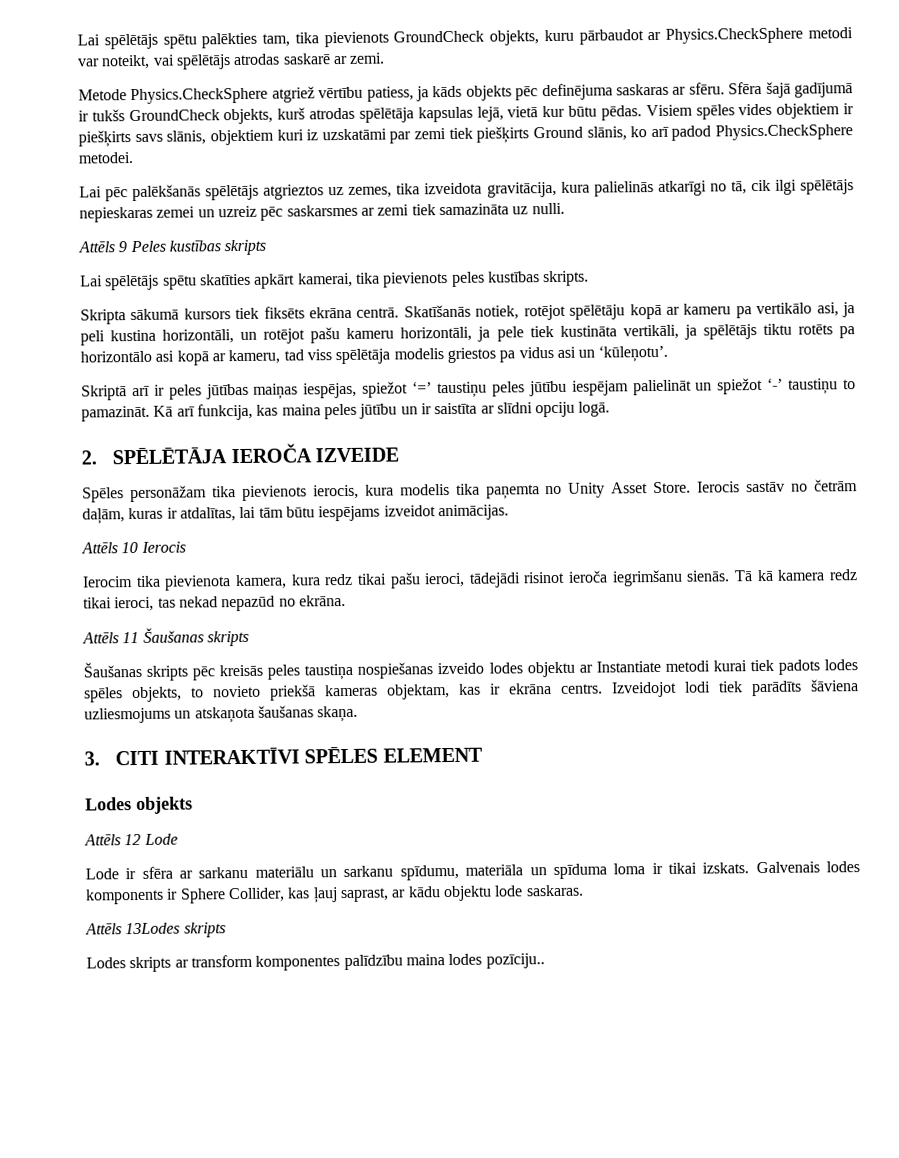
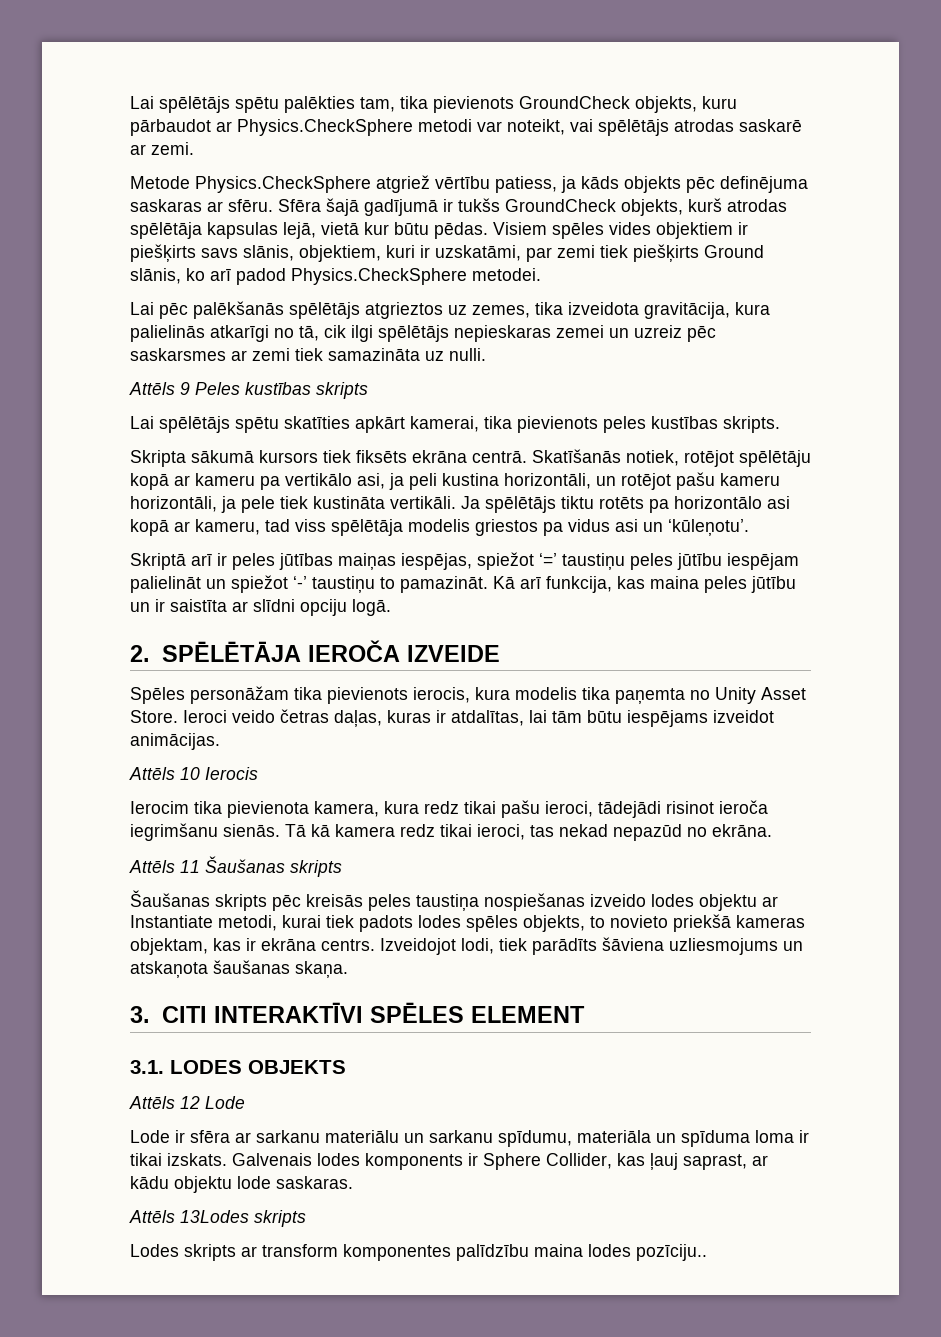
[209,128,387,146] objektiem kuri iz uzskatāmi -> [299,245,521,262] objektiem, kuri ir uzskatāmi,
[622,324,697,340] vertikāli, ja -> [390,496,480,509] vertikāli. Ja
[697,479,858,493] [82,508,125,525] Ierocis sastāv no četrām daļām, -> [183,709,382,727] Ieroci veido četras daļas,
[664,660,710,672] metodi -> [218,915,277,931] metodi,
[684,681,711,693] lodi -> [461,938,494,954] lodi,
[85,796,193,815] Lodes objekts -> [130,1060,346,1074] 3.1. LODES OBJEKTS

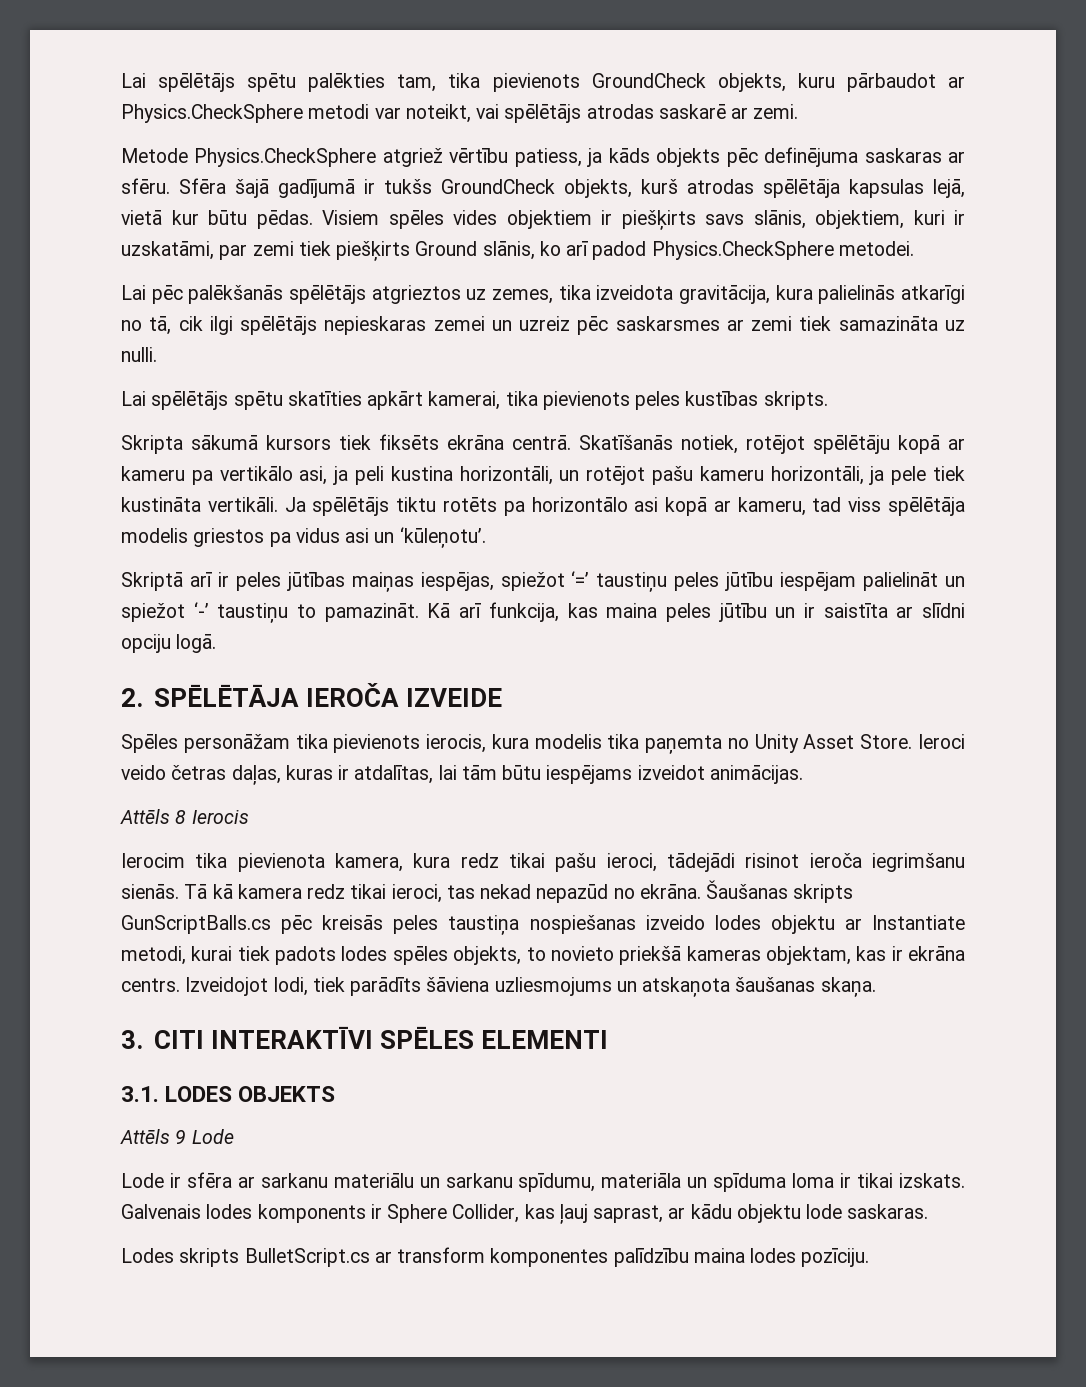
[129,382,368,399] // Attēls 9 Peles kustības skripts -> (157, 354) none
[180,767,200,780] 10 -> [175,810,187,824] 8
[129,856,342,877] [130,890,267,911] // Attēls 11 Šaušanas skripts // Šaušanas skripts -> [706,880,854,903] [121,915,271,934] Šaušanas skripts GunScriptBalls.cs
[470,1006,585,1023] ELEMENT -> [481,1030,609,1049] ELEMENTI
[180,1096,200,1109] 12 -> [175,1130,187,1144] 9
[129,1210,306,1227] // Attēls 13Lodes skripts -> (929, 1211) none
(236, 1252) none -> [244,1248,370,1267] BulletScript.cs
[636,1244,707,1261] pozīciju.. -> [801,1248,870,1267] pozīciju.

